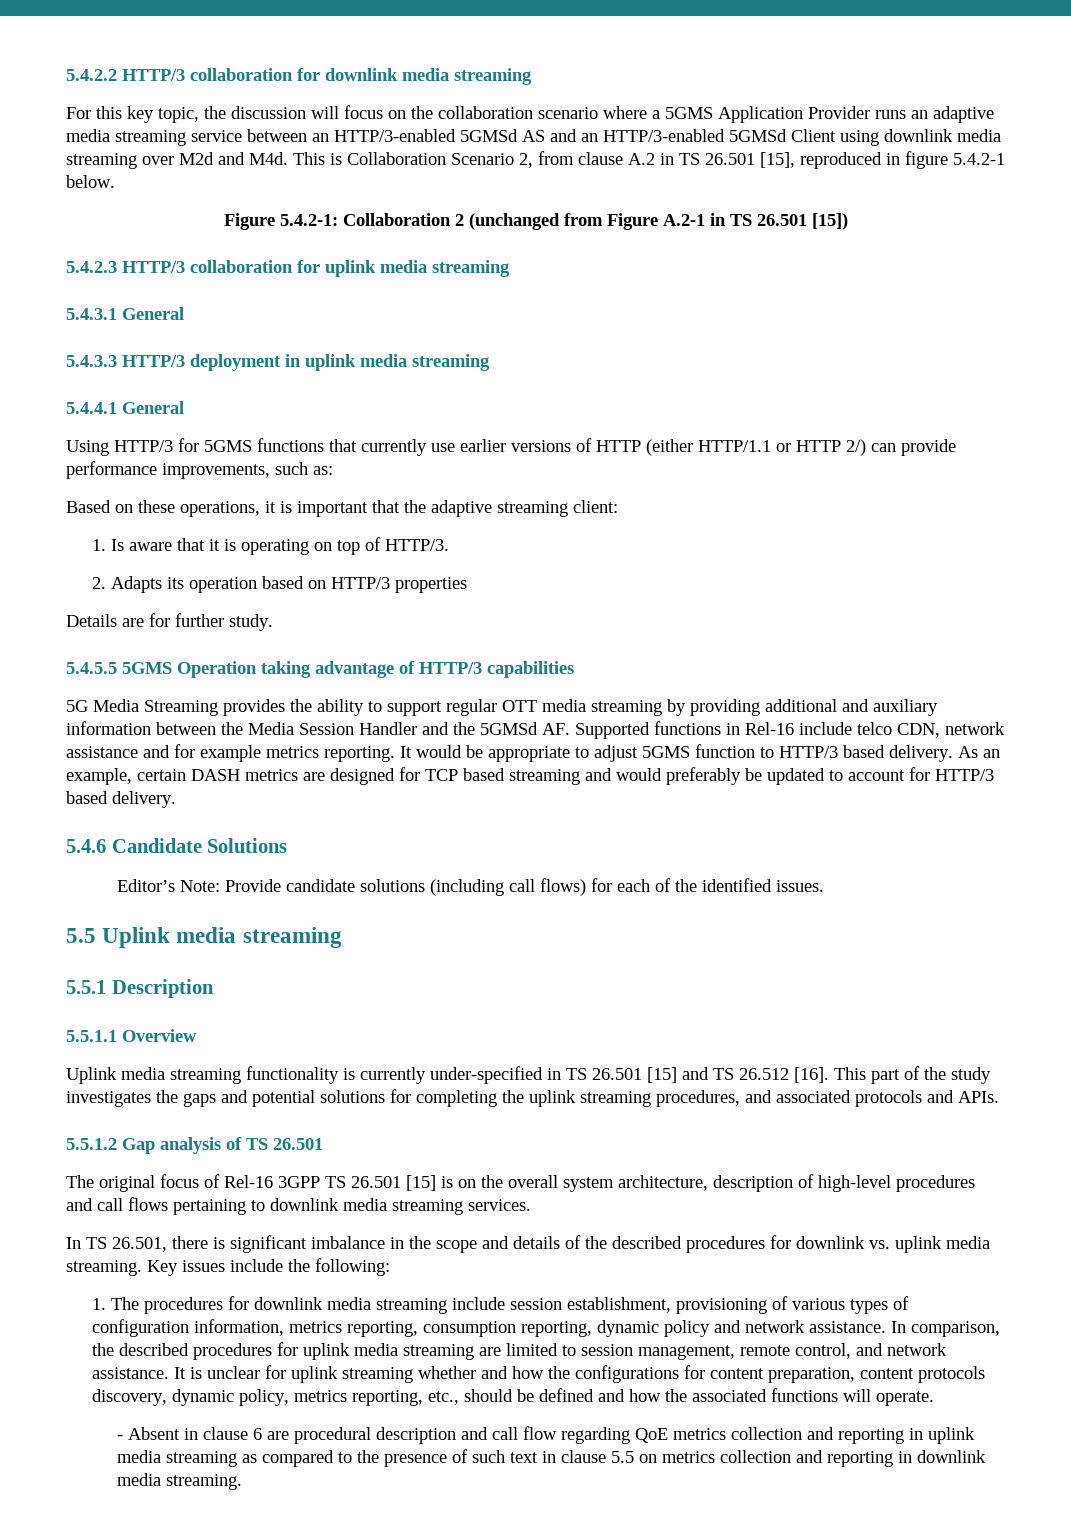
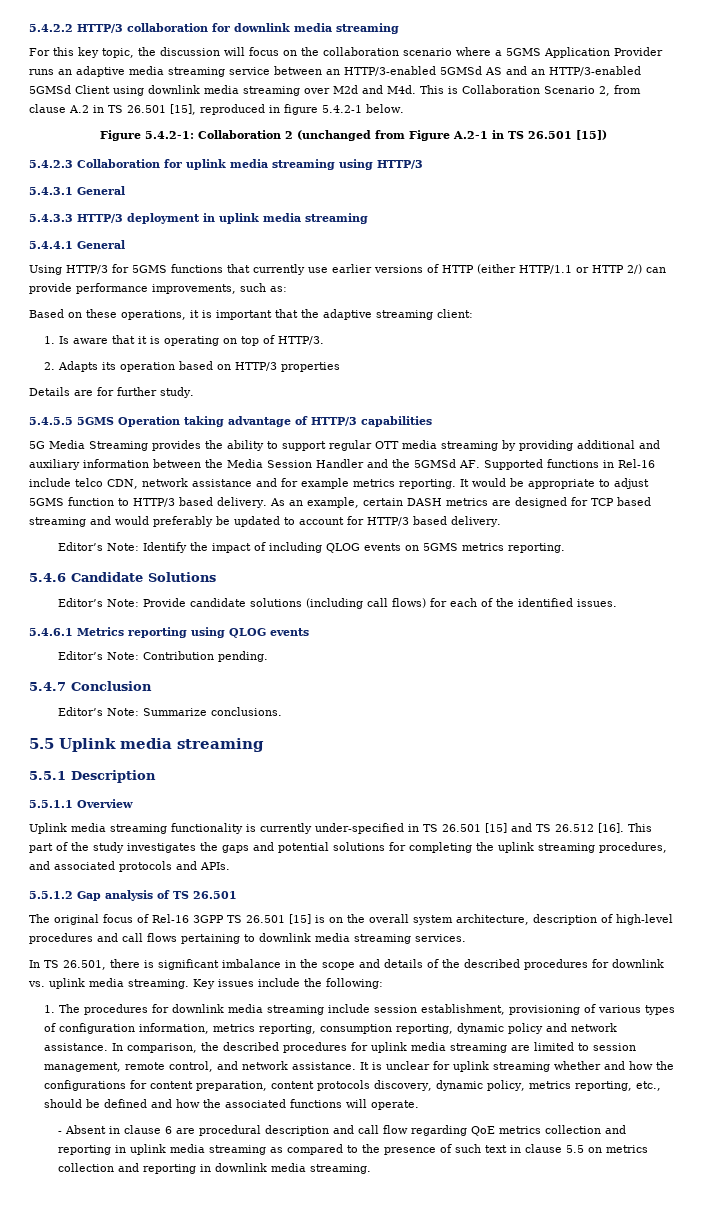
[122,260,510,277] HTTP/3 collaboration for uplink media streaming -> [77,159,423,170] Collaboration for uplink media streaming using HTTP/3
(176, 799) none -> [58,542,566,553] // Editor’s Note: Identify the impact of including QLOG events on 5GMS metrics reporting.
(825, 886) none -> [29,627,309,638] [58,651,269,662] [29,681,152,691] [58,707,283,716] // 5.4.6.1 Metrics reporting using QLOG events // Editor’s Note: Contribution pending. // 5.4.7 Conclusion // Editor’s Note: Summarize conclusions.

